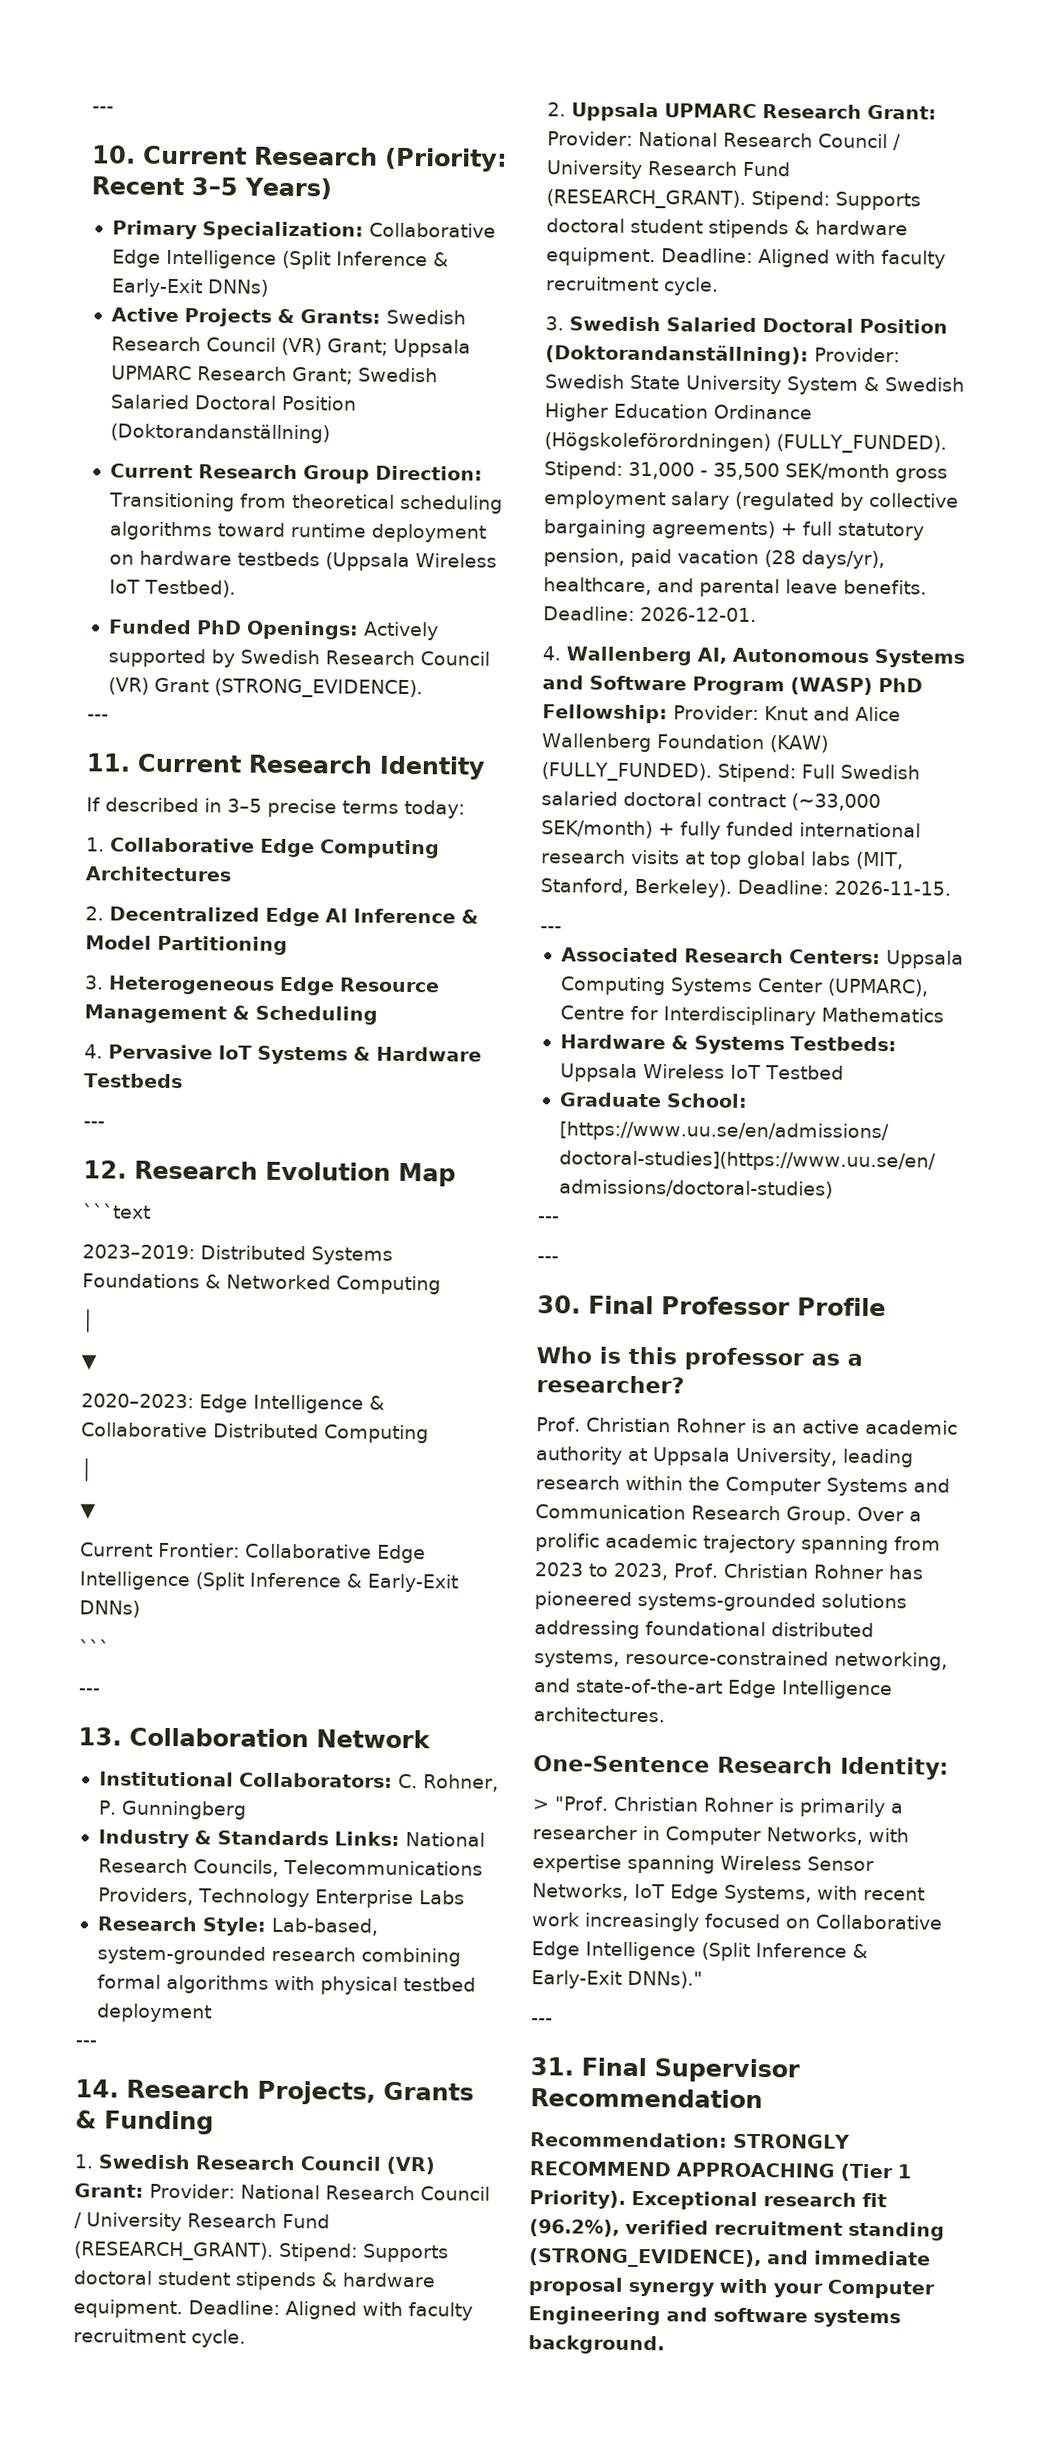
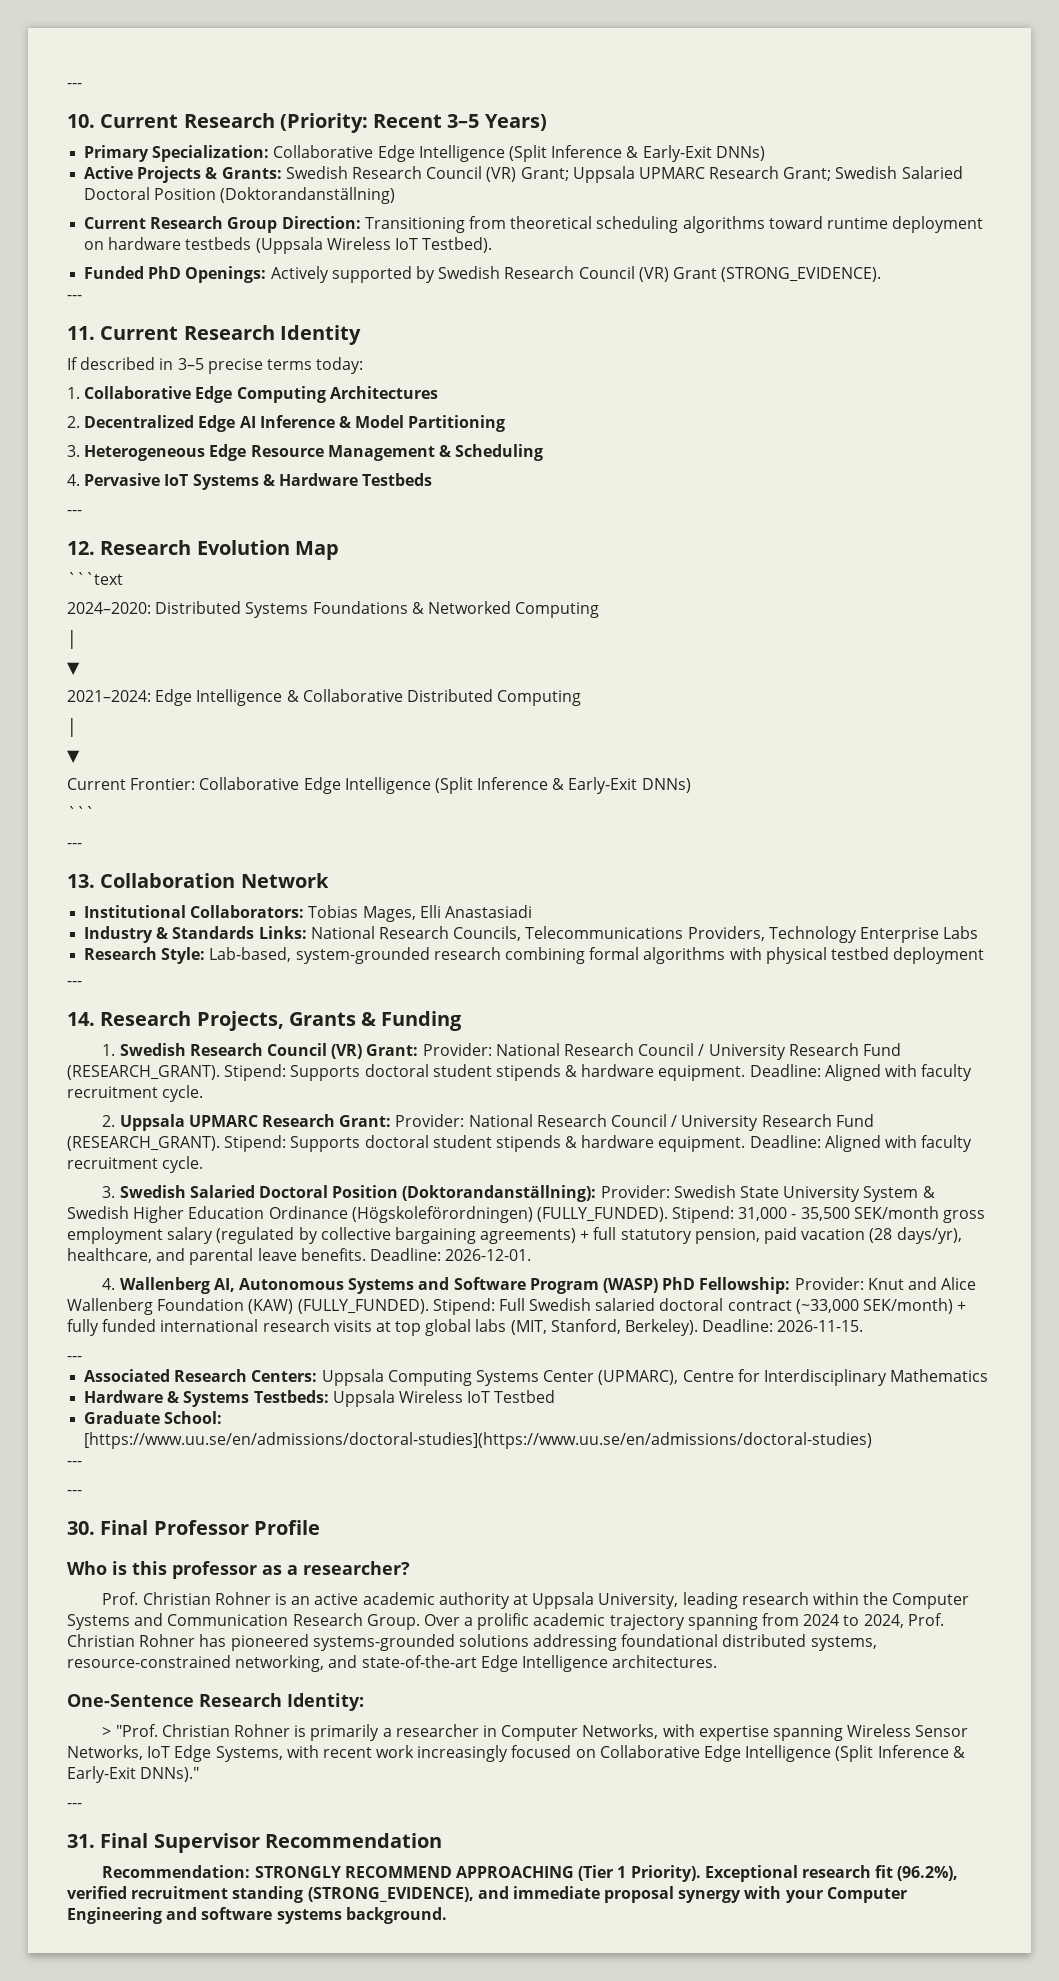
[82,1244,195,1260] 2023–2019: -> [67,602,151,614] 2024–2020:
[81,1393,194,1409] 2020–2023: -> [67,690,151,702] 2021–2024:
[397,1773,499,1792] [97,1800,247,1820] C. Rohner, P. Gunningberg -> [308,905,532,922] Tobias Mages, Elli Anastasiadi
[534,1562,669,1581] 2023 to 2023, -> [803,1614,904,1628] 2024 to 2024,

